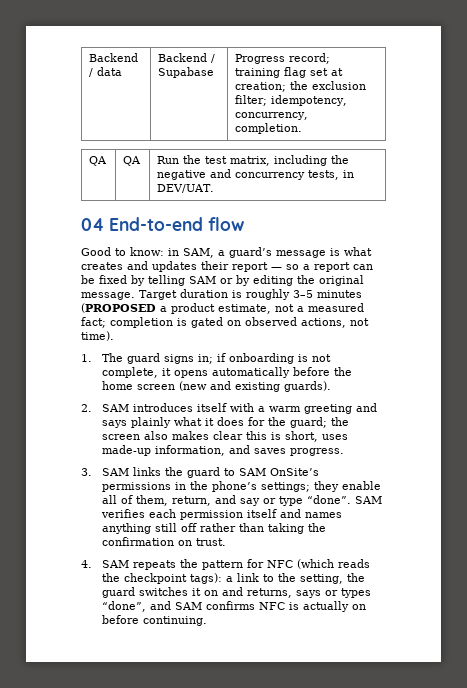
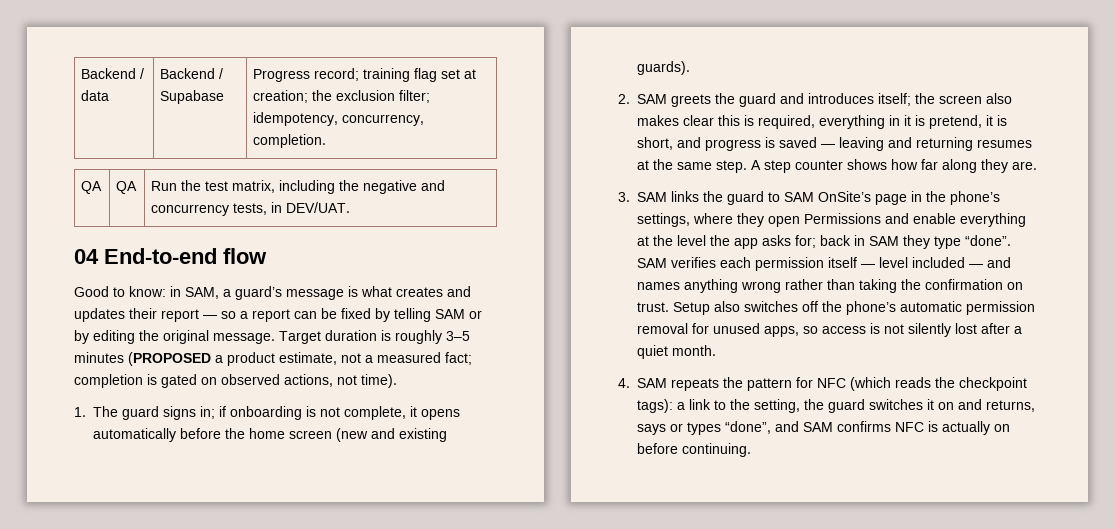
[133,403,378,414] [102,417,328,428] introduces itself with a warm greeting and says plainly what it does for the guard; -> [671,93,911,107] greets the guard and introduces itself;
[285,431,349,442] [102,445,345,456] short, uses made-up information, and saves progress. -> [758,115,1007,129] [637,137,1032,151] [637,159,1037,173] required, everything in it is pretend, it is short, and progress is saved — leaving and returning resumes at the same step. A step counter shows how far along they are.
[102,482,172,492] permissions -> [875,194,907,205] page
[261,481,382,492] [102,495,277,506] settings; they enable all of them, return, and say or -> [637,213,1026,227] [637,235,930,249] settings, where they open Permissions and enable everything at the level the app asks for; back in SAM they
(278, 513) none -> [861,257,983,268] — level included —
[155,523,198,532] still off -> [741,281,781,293] wrong
(227, 542) none -> [673,301,1035,315] [637,323,1022,337] [637,345,716,359] Setup also switches off the phone’s automatic permission removal for unused apps, so access is not silently lost after a quiet month.

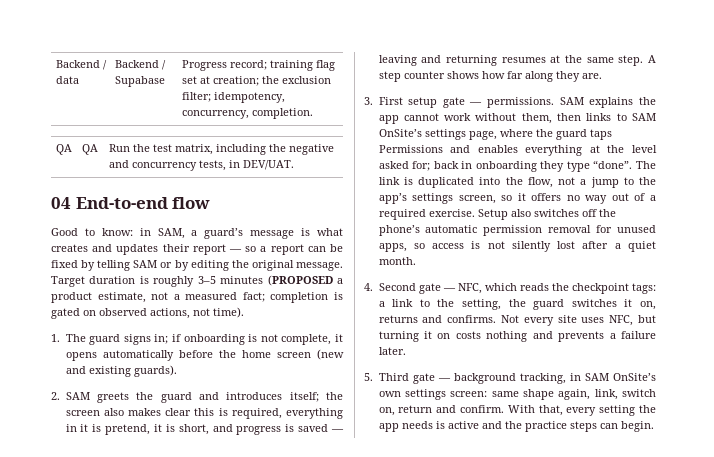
[637,191,1000,205] [637,213,800,227] SAM links the guard to SAM OnSite’s page in the phone’s settings, where they open -> [378,97,656,108] [378,113,656,124] [378,129,612,140] First setup gate — permissions. SAM explains the app cannot work without them, then links to SAM OnSite’s settings page, where the guard taps
[913,213,956,224] enable -> [477,145,518,153] enables
[710,235,791,249] the app asks -> [378,161,409,169] asked
[869,236,899,246] SAM -> [475,161,537,172] onboarding
[637,257,1011,271] [637,279,1023,293] [637,302,669,312] SAM verifies each permission itself — level included — and names anything wrong rather than taking the confirmation on trust. -> [636,161,656,169] [378,177,656,188] [378,193,657,204] [378,209,475,220] The link is duplicated into the flow, not a jump to the app’s settings screen, so it offers no way out of a required exercise.
[637,377,891,391] SAM repeats the pattern for NFC (which -> [378,283,517,294] Second gate — NFC, which
[637,399,673,413] tags): -> [632,283,656,294] tags:
[938,399,1035,412] [637,421,1010,435] [637,443,751,457] on and returns, says or types “done”, and SAM confirms NFC is actually on before continuing. -> [640,301,656,310] [378,315,656,326] [378,331,656,342] [378,347,406,355] [364,373,656,384] [378,389,656,400] [378,405,656,416] [378,421,654,432] on, returns and confirms. Not every site uses NFC, but turning it on costs nothing and prevents a failure later. // 5. Third gate — background tracking, in SAM OnSite’s own settings screen: same shape again, link, switch on, return and confirm. With that, every setting the app needs is active and the practice steps can begin.

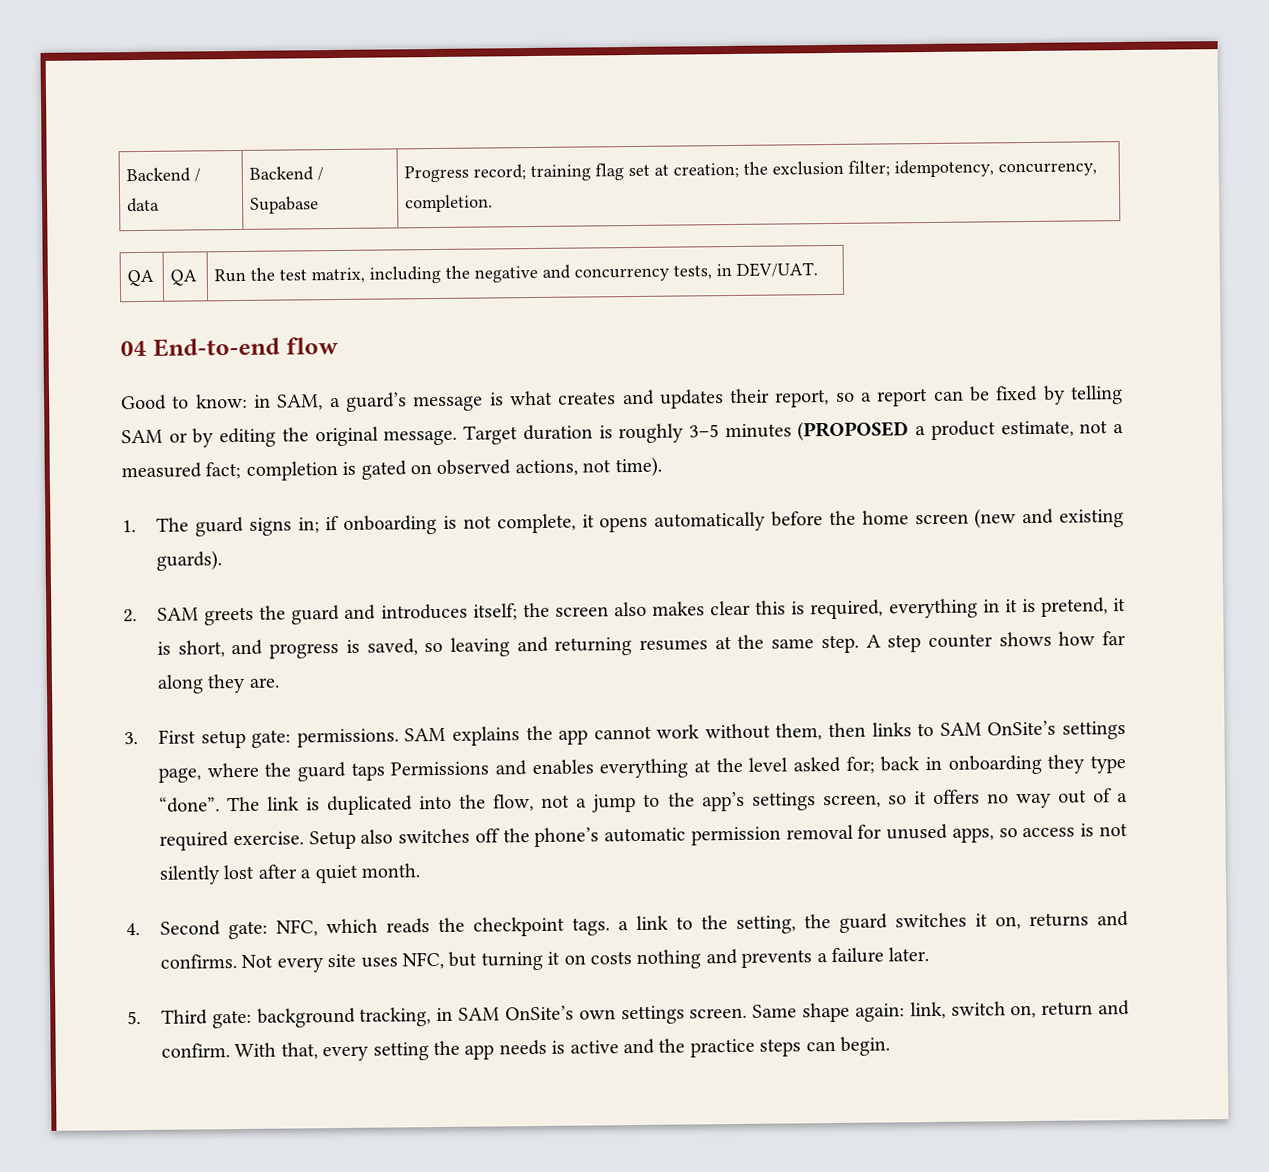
[192,244,242,255] report — -> [775,389,830,408] report,
[298,424,345,432] saved — -> [366,638,444,656] saved, so
[442,97,483,108] gate — -> [251,729,292,748] gate:
[418,283,456,294] gate — -> [228,920,269,940] gate:
[632,283,656,294] tags: -> [572,917,611,936] tags.
[412,373,451,384] gate — -> [211,1009,252,1029] gate:
[450,389,591,400] screen: same shape again, -> [689,1002,905,1023] screen. Same shape again:

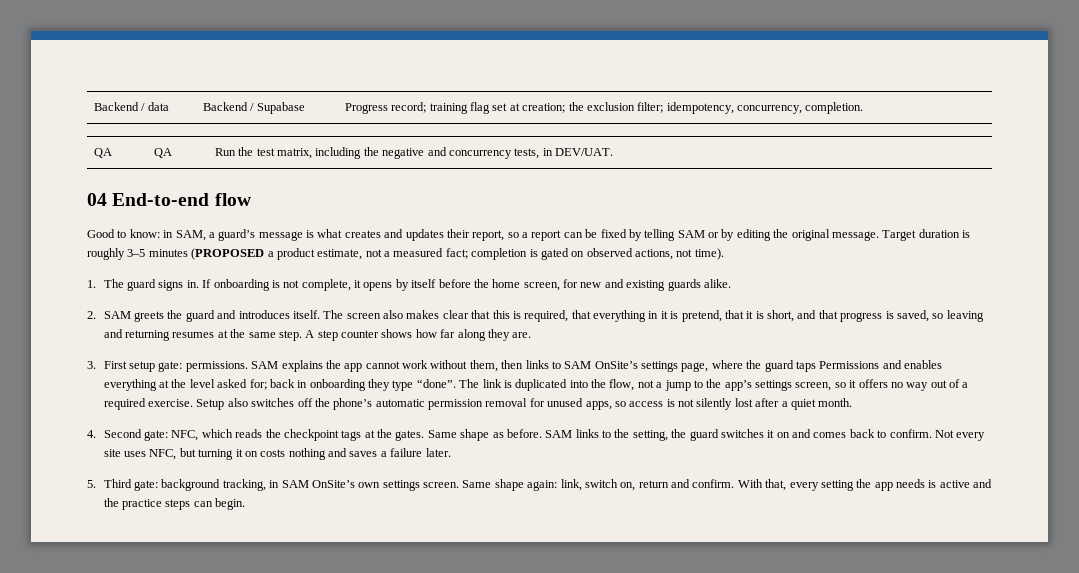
[297,515,340,534] in; if -> [186,279,212,288] in. If
[654,511,767,532] automatically -> [395,279,437,291] by itself
[914,508,1124,529] [156,550,223,571] screen (new and existing guards). -> [523,279,731,291] screen, for new and existing guards alike.
[472,602,550,621] itself; the -> [292,310,344,319] itself. The
(752, 608) none -> [471,310,491,319] that
(884, 609) none -> [571,310,591,319] that
(1108, 607) none -> [724,310,744,319] that
(264, 647) none -> [818,310,838,319] that
[572,915,670,936] tags. a link -> [341,429,599,441] tags at the gates. Same shape as before. SAM links
[995,911,1130,930] [160,954,238,969] on, returns and confirms. -> [776,429,932,438] on and comes back to confirm.
[741,949,813,968] prevents -> [349,451,378,457] saves

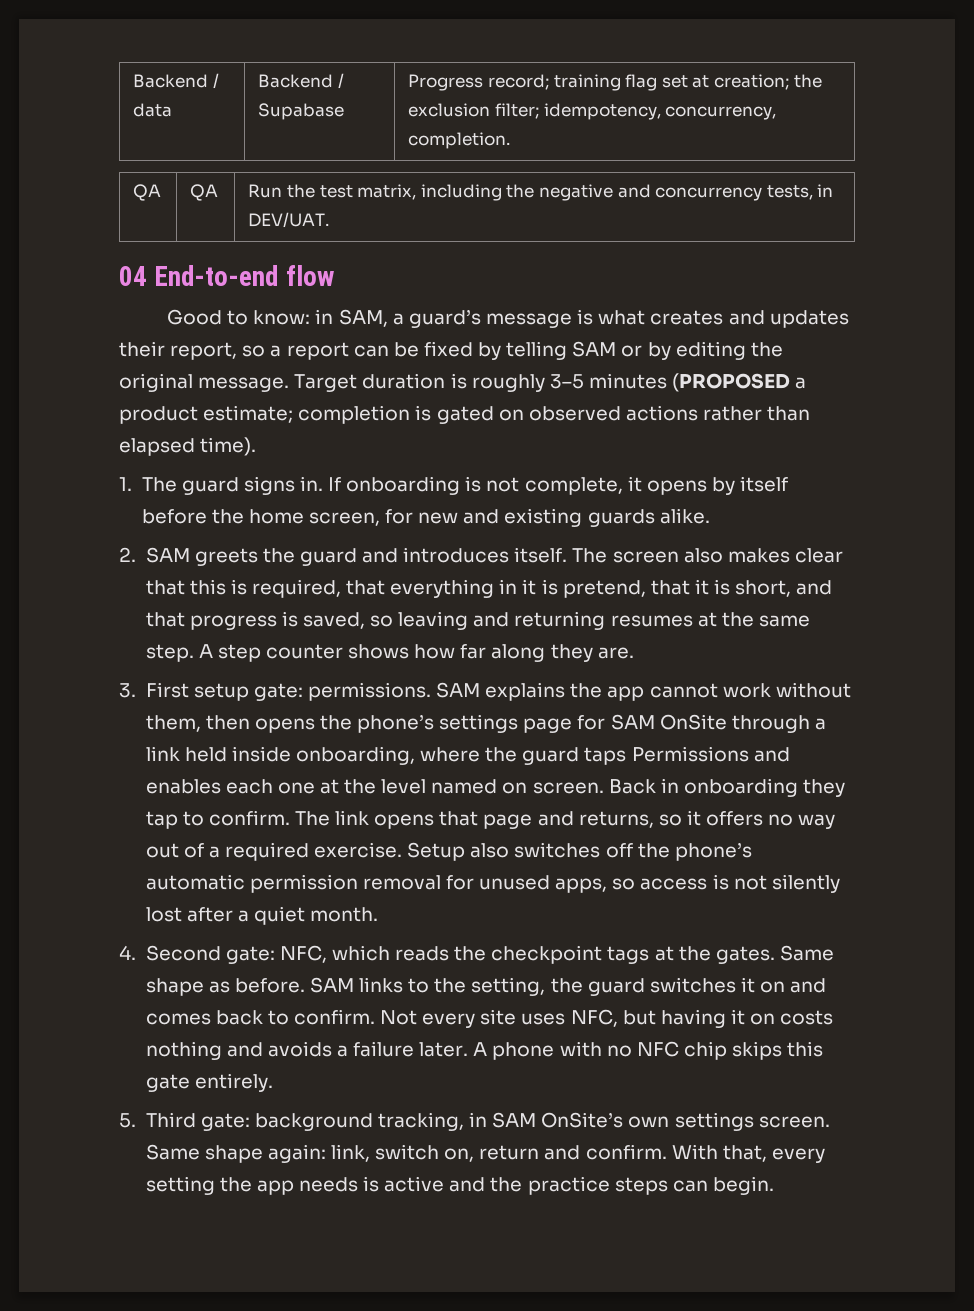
[317,248,468,260] estimate, not a measured fact; -> [203,405,294,423] estimate;
[635,249,693,260] actions, not -> [625,405,811,421] [119,438,195,456] actions rather than elapsed
[525,360,709,372] links to SAM OnSite’s settings page, -> [254,714,826,733] [145,746,415,765] opens the phone’s settings page for SAM OnSite through a link held inside onboarding,
[103,379,157,391] everything -> [225,779,315,794] each one
[217,379,832,391] asked for; back in onboarding they type “done”. The link is duplicated into the flow, not a jump to the app’s settings screen, -> [431,778,846,797] [145,810,654,829] named on screen. Back in onboarding they tap to confirm. The link opens that page and returns,
[198,449,234,460] turning -> [660,1009,726,1028] having
[349,451,378,457] saves -> [267,1041,332,1057] avoids
(451, 452) none -> [473,1041,824,1060] [145,1073,273,1092] A phone with no NFC chip skips this gate entirely.

